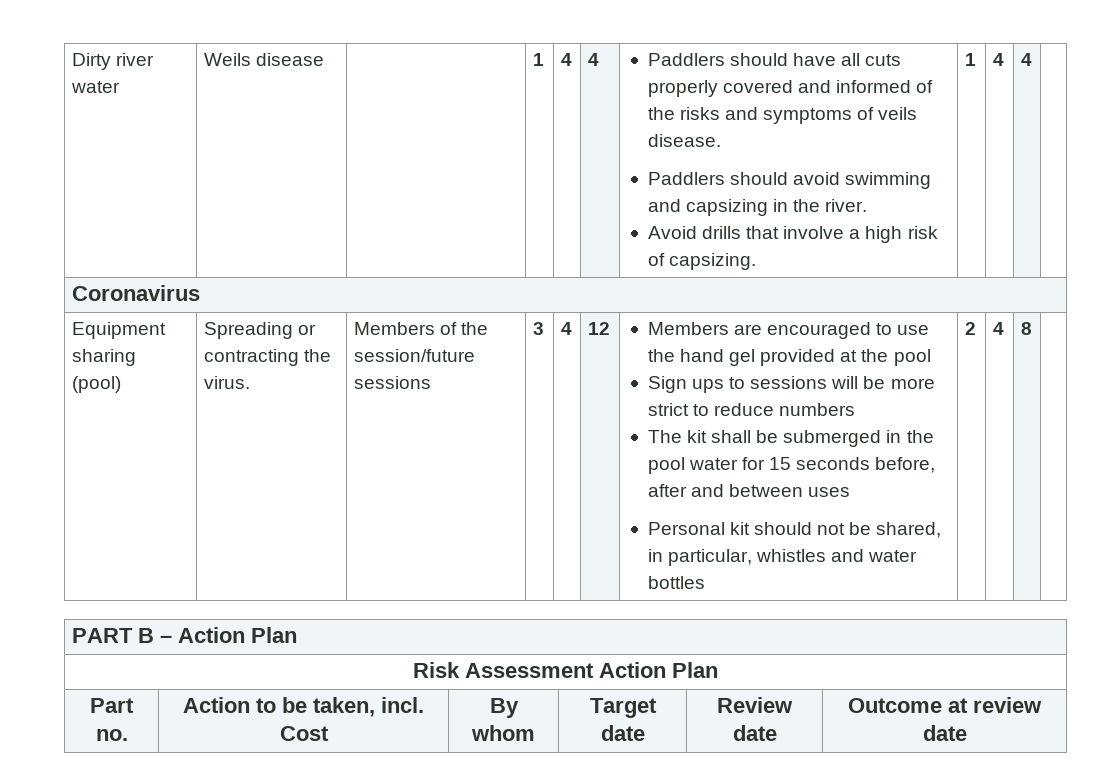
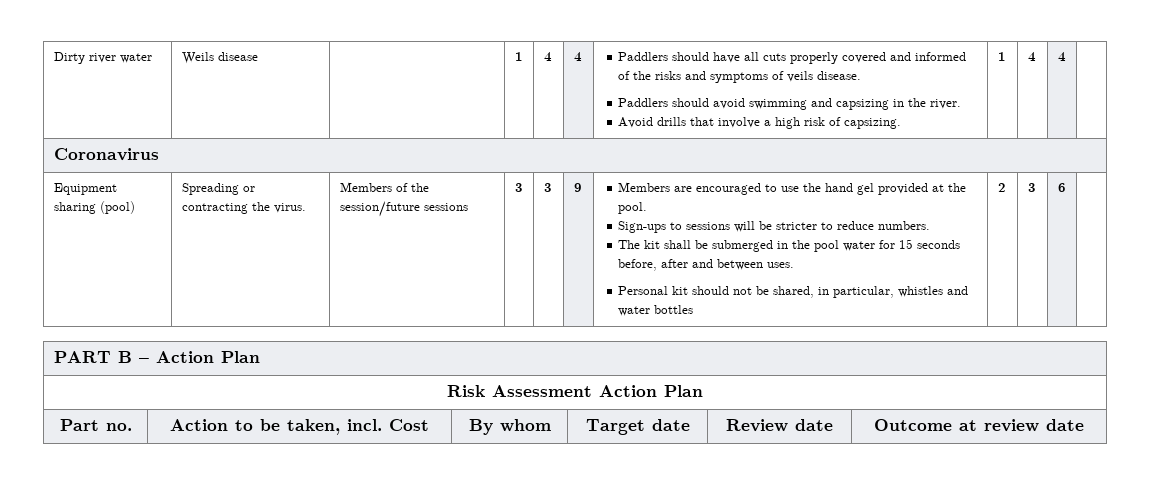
[560,322,572,335] [587,322,610,335] 4 | 12 -> [543,183,551,192] [573,183,581,192] 3 | 9
[893,349,931,366] [647,376,724,393] pool // Sign ups -> [618,202,648,214] [618,221,667,233] pool. // Sign-ups
[890,378,935,389] [647,403,689,416] more strict -> [776,222,818,230] stricter
[779,403,856,416] numbers -> [878,221,931,230] numbers.
[808,487,851,497] uses -> [767,262,795,268] uses.
[992,322,1004,335] [1020,322,1032,335] 4 | 8 -> [1027,183,1035,192] [1057,183,1065,192] 3 | 6

